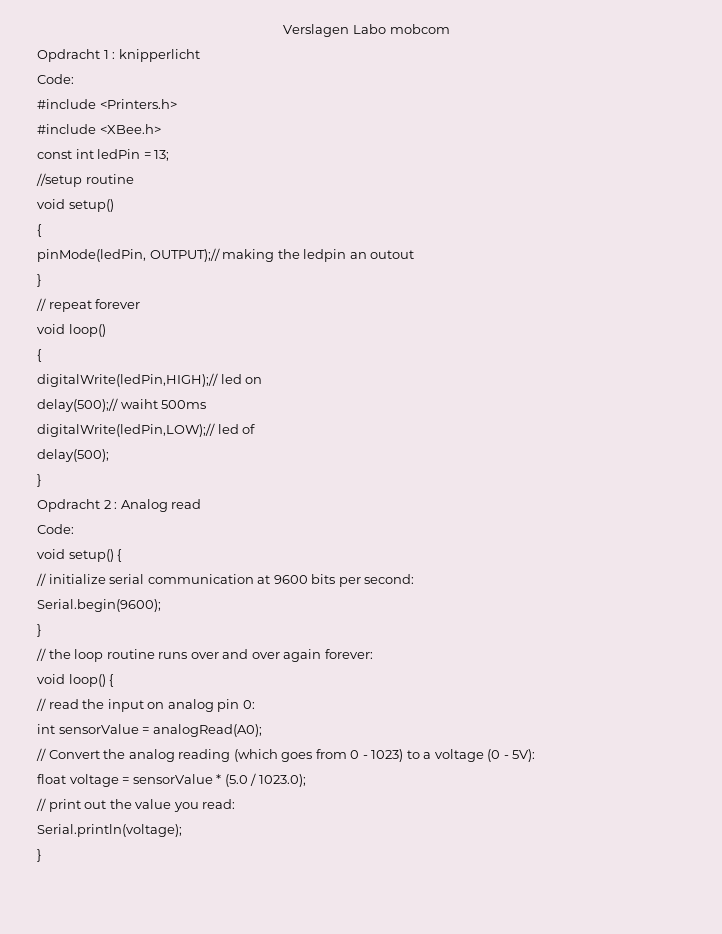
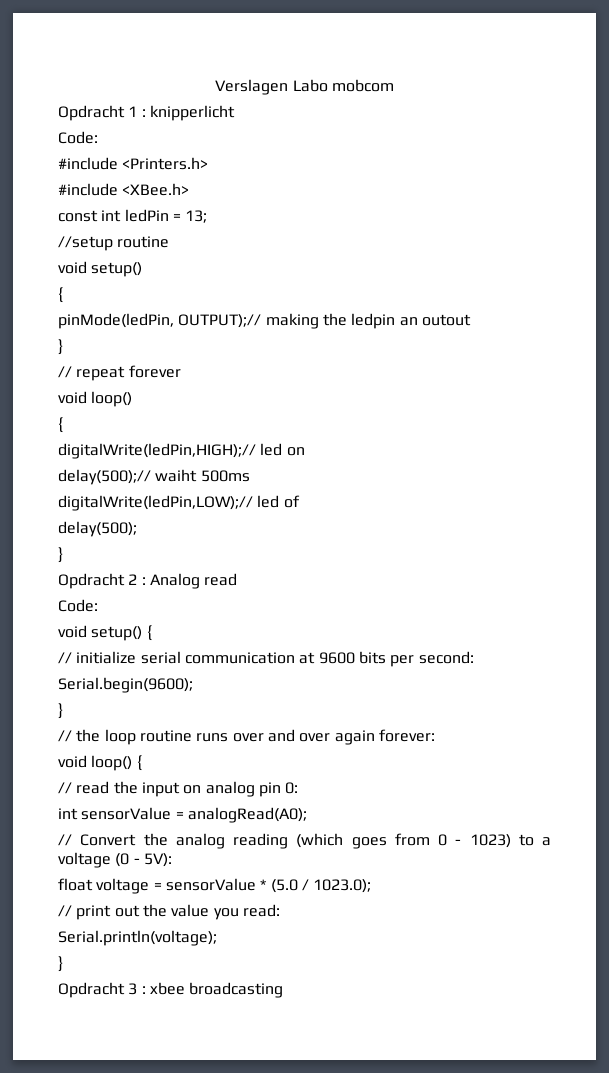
(41, 855) none -> [58,982,284,998] // Opdracht 3 : xbee broadcasting

